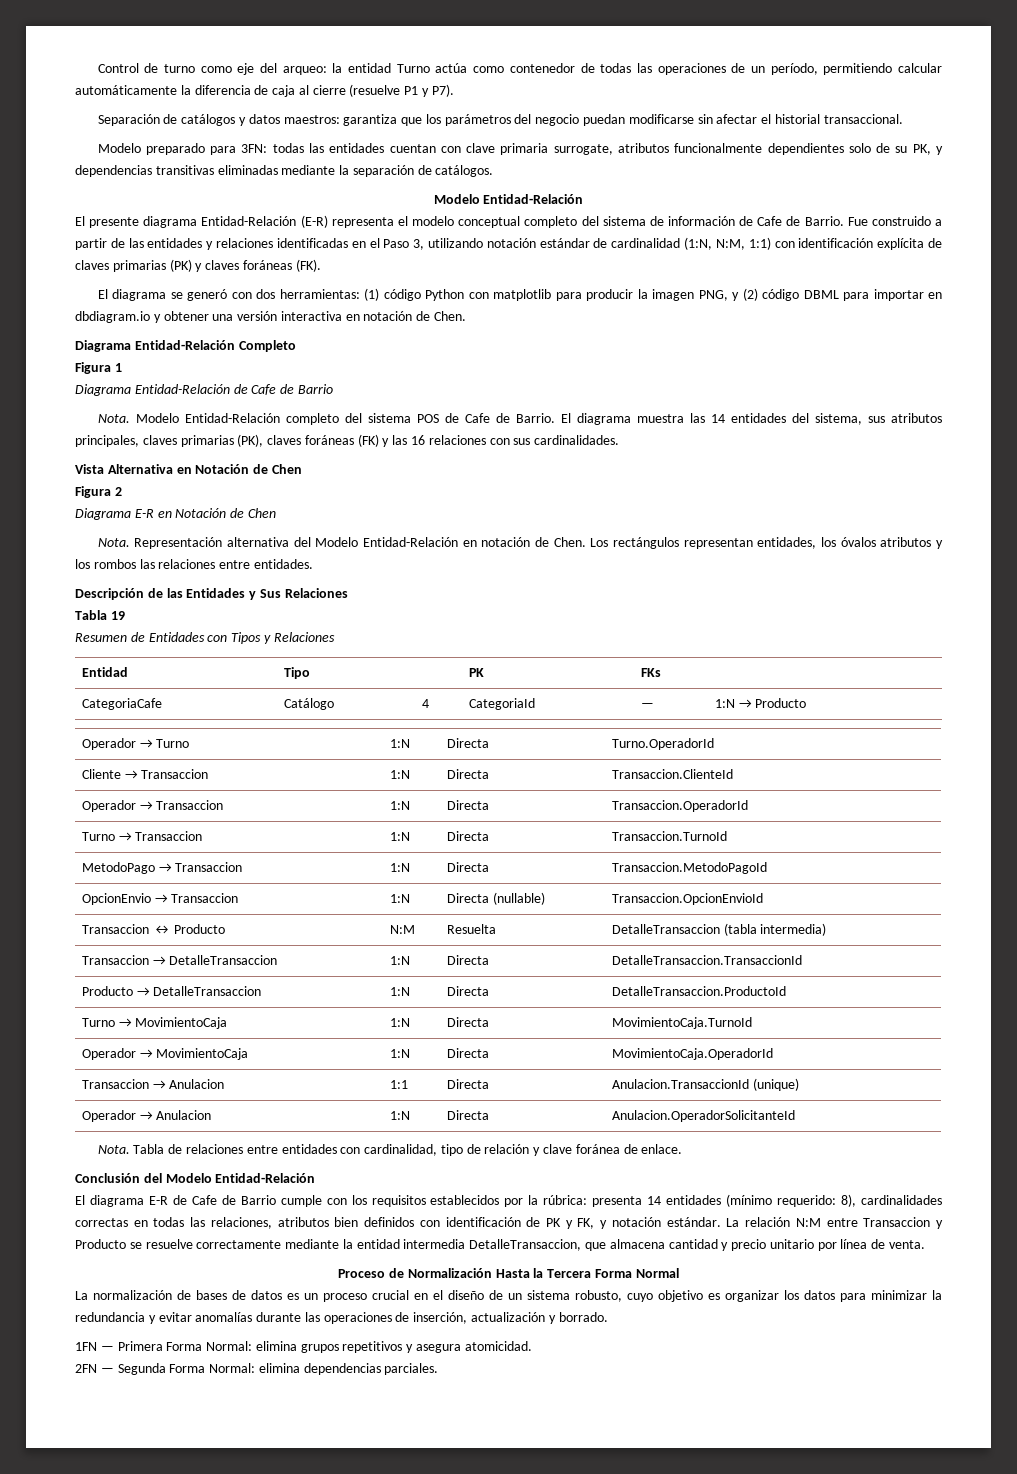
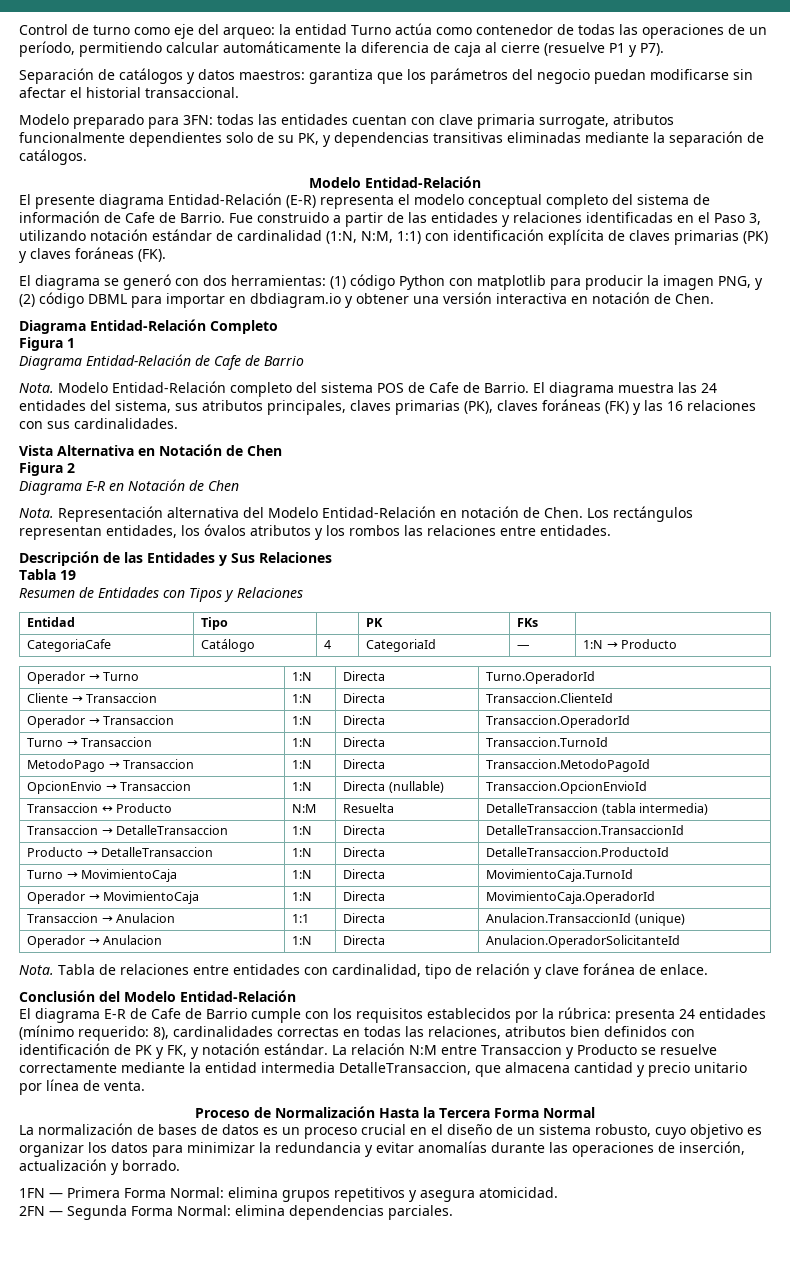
[710,414,725,423] 14 -> [701,383,717,393] 24
[647,1196,662,1205] 14 -> [679,1009,695,1019] 24

